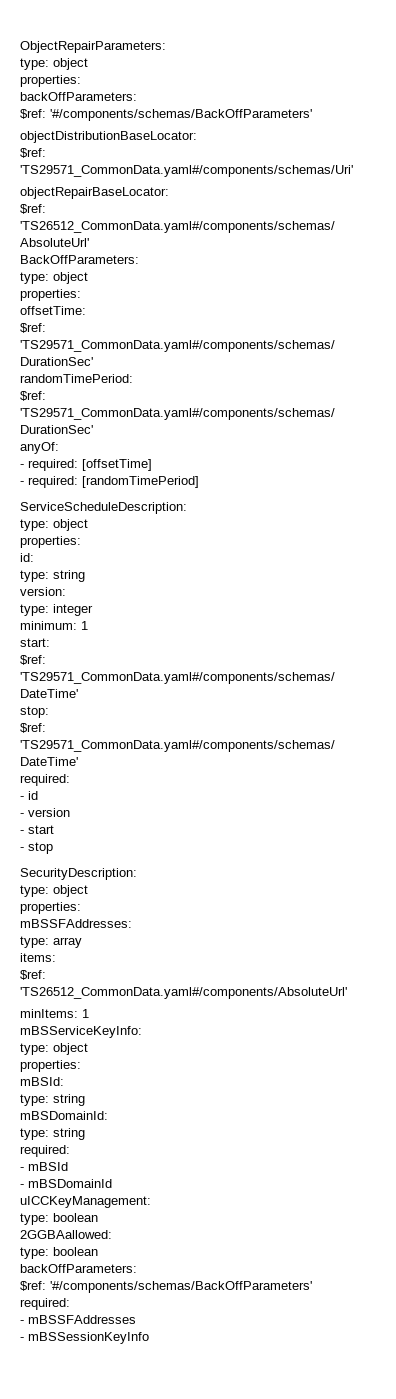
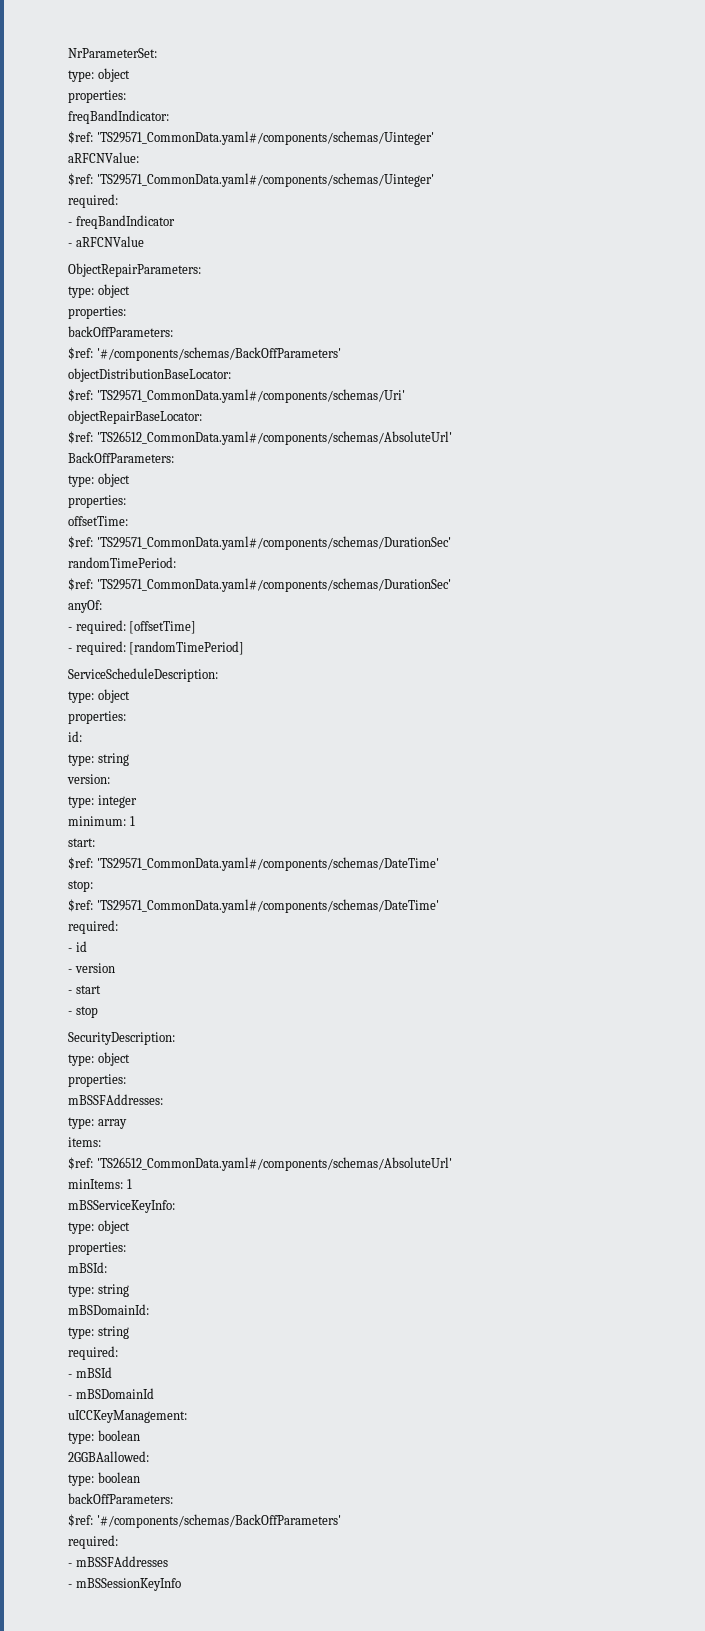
(20, 47) none -> [68,48,157,58] [68,68,130,82] [68,90,126,103] [68,110,169,124] [68,131,434,145] [68,152,139,163] [68,173,434,187] [68,194,118,208] [68,215,175,229] [68,236,144,247] NrParameterSet: // type: object // properties: // freqBandIndicator: // $ref: 'TS29571_CommonData.yaml#/components/schemas/Uinteger' // aRFCNValue: // $ref: 'TS29571_CommonData.yaml#/components/schemas/Uinteger' // required: // - freqBandIndicator // - aRFCNValue //
[20,987,347,999] 'TS26512_CommonData.yaml#/components/AbsoluteUrl' -> [96,1157,452,1171] 'TS26512_CommonData.yaml#/components/schemas/AbsoluteUrl'

